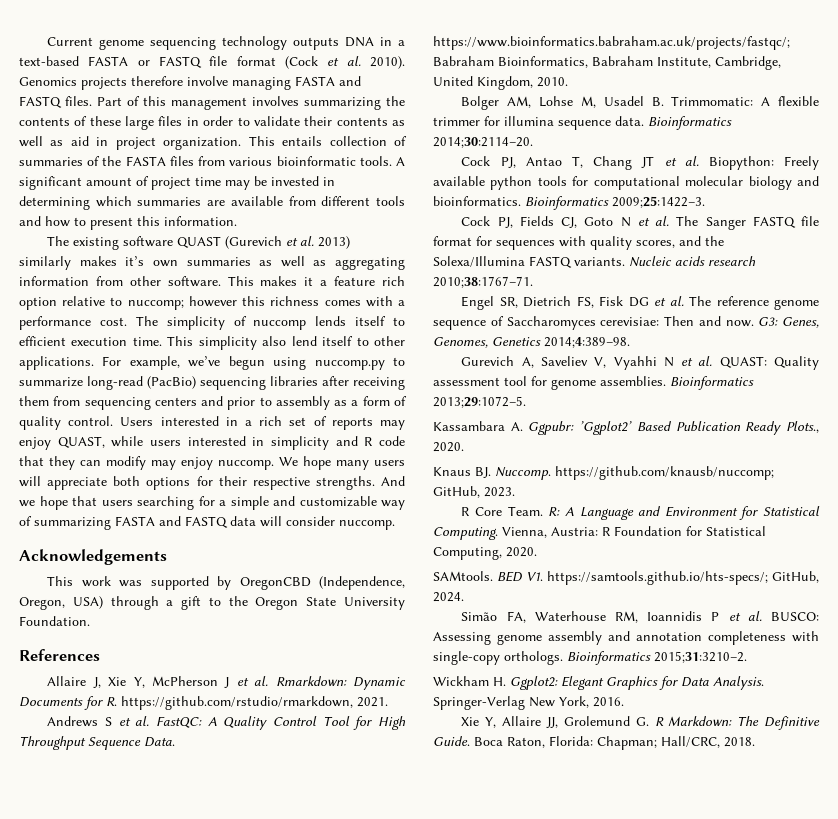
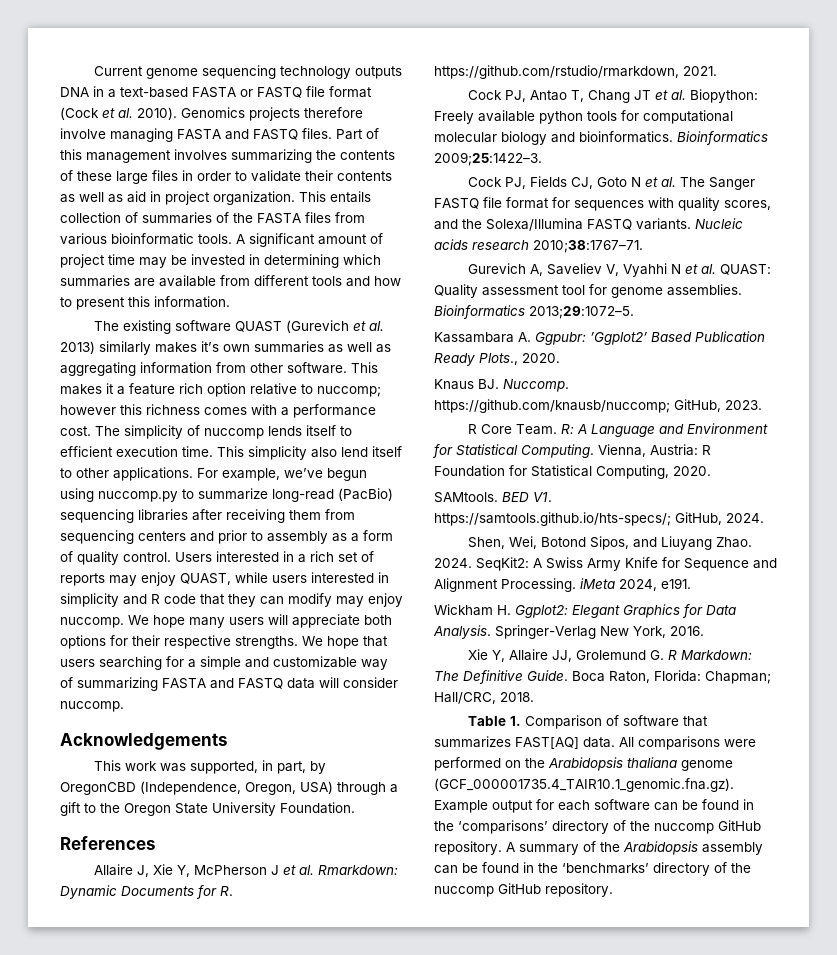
[381,476,405,486] [19,500,35,507] And we -> [302,636,323,646] We
[150,576,209,590] supported -> [190,760,307,774] supported, in part,
[47,716,407,730] [19,736,175,750] [433,36,790,50] [433,56,781,70] [433,76,568,90] [461,96,819,110] [433,116,732,130] [433,137,533,148] // Andrews S et al. FastQC: A Quality Control Tool for High Throughput Sequence Data. https://www.bioinformatics.babraham.ac.uk/projects/fastqc/; Babraham Bioinformatics, Babraham Institute, Cambridge, United Kingdom, 2010. // Bolger AM, Lohse M, Usadel B. Trimmomatic: A flexible trimmer for illumina sequence data. Bioinformatics 2014;30:2114–20. -> (717, 71) none
[461,296,819,310] [433,316,819,330] [433,337,630,348] // Engel SR, Dietrich FS, Fisk DG et al. The reference genome sequence of Saccharomyces cerevisiae: Then and now. G3: Genes, Genomes, Genetics 2014;4:389–98. -> (643, 246) none
[461,611,819,623] [433,631,819,645] [433,651,747,665] Simão FA, Waterhouse RM, Ioannidis P et al. BUSCO: Assessing genome assembly and annotation completeness with single-copy orthologs. Bioinformatics 2015;31:3210–2. -> [468,536,753,550] [434,557,777,571] [434,578,691,592] Shen, Wei, Botond Sipos, and Liuyang Zhao. 2024. SeqKit2: A Swiss Army Knife for Sequence and Alignment Processing. iMeta 2024, e191.
(755, 742) none -> [468,715,709,729] [434,736,756,750] [434,757,733,771] [434,778,734,792] [434,799,754,813] [434,820,761,834] [434,841,763,855] [434,862,751,876] [434,883,613,897] // Table 1. Comparison of software that summarizes FAST[AQ] data. All comparisons were performed on the Arabidopsis thaliana genome (GCF_000001735.4_TAIR10.1_genomic.fna.gz). Example output for each software can be found in the ‘comparisons’ directory of the nuccomp GitHub repository. A summary of the Arabidopsis assembly can be found in the ‘benchmarks’ directory of the nuccomp GitHub repository.

